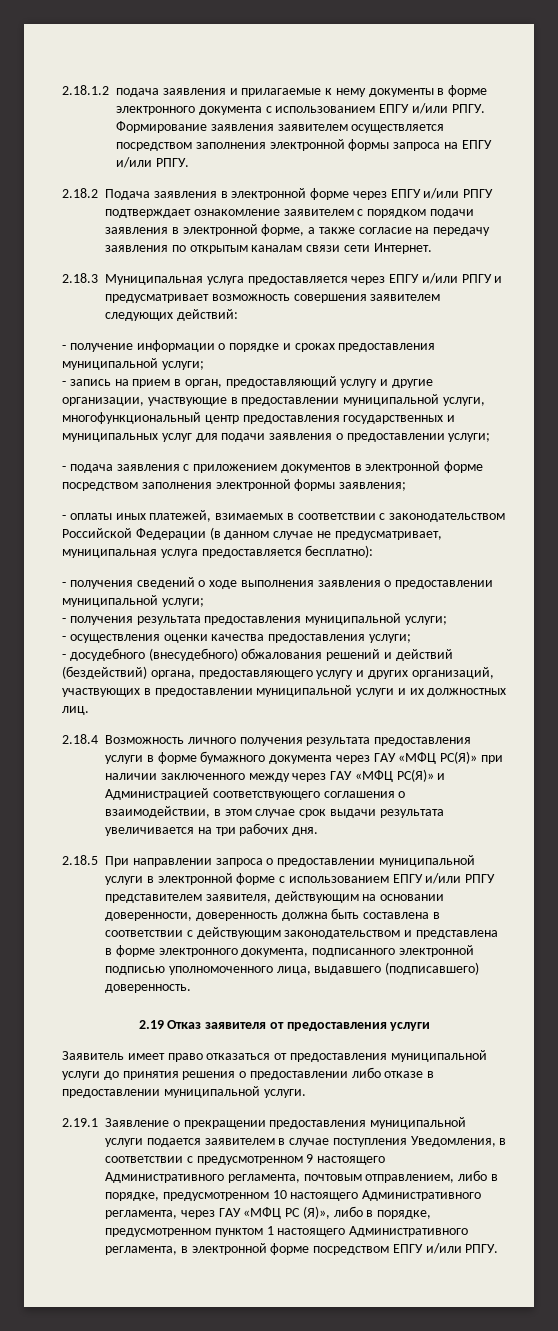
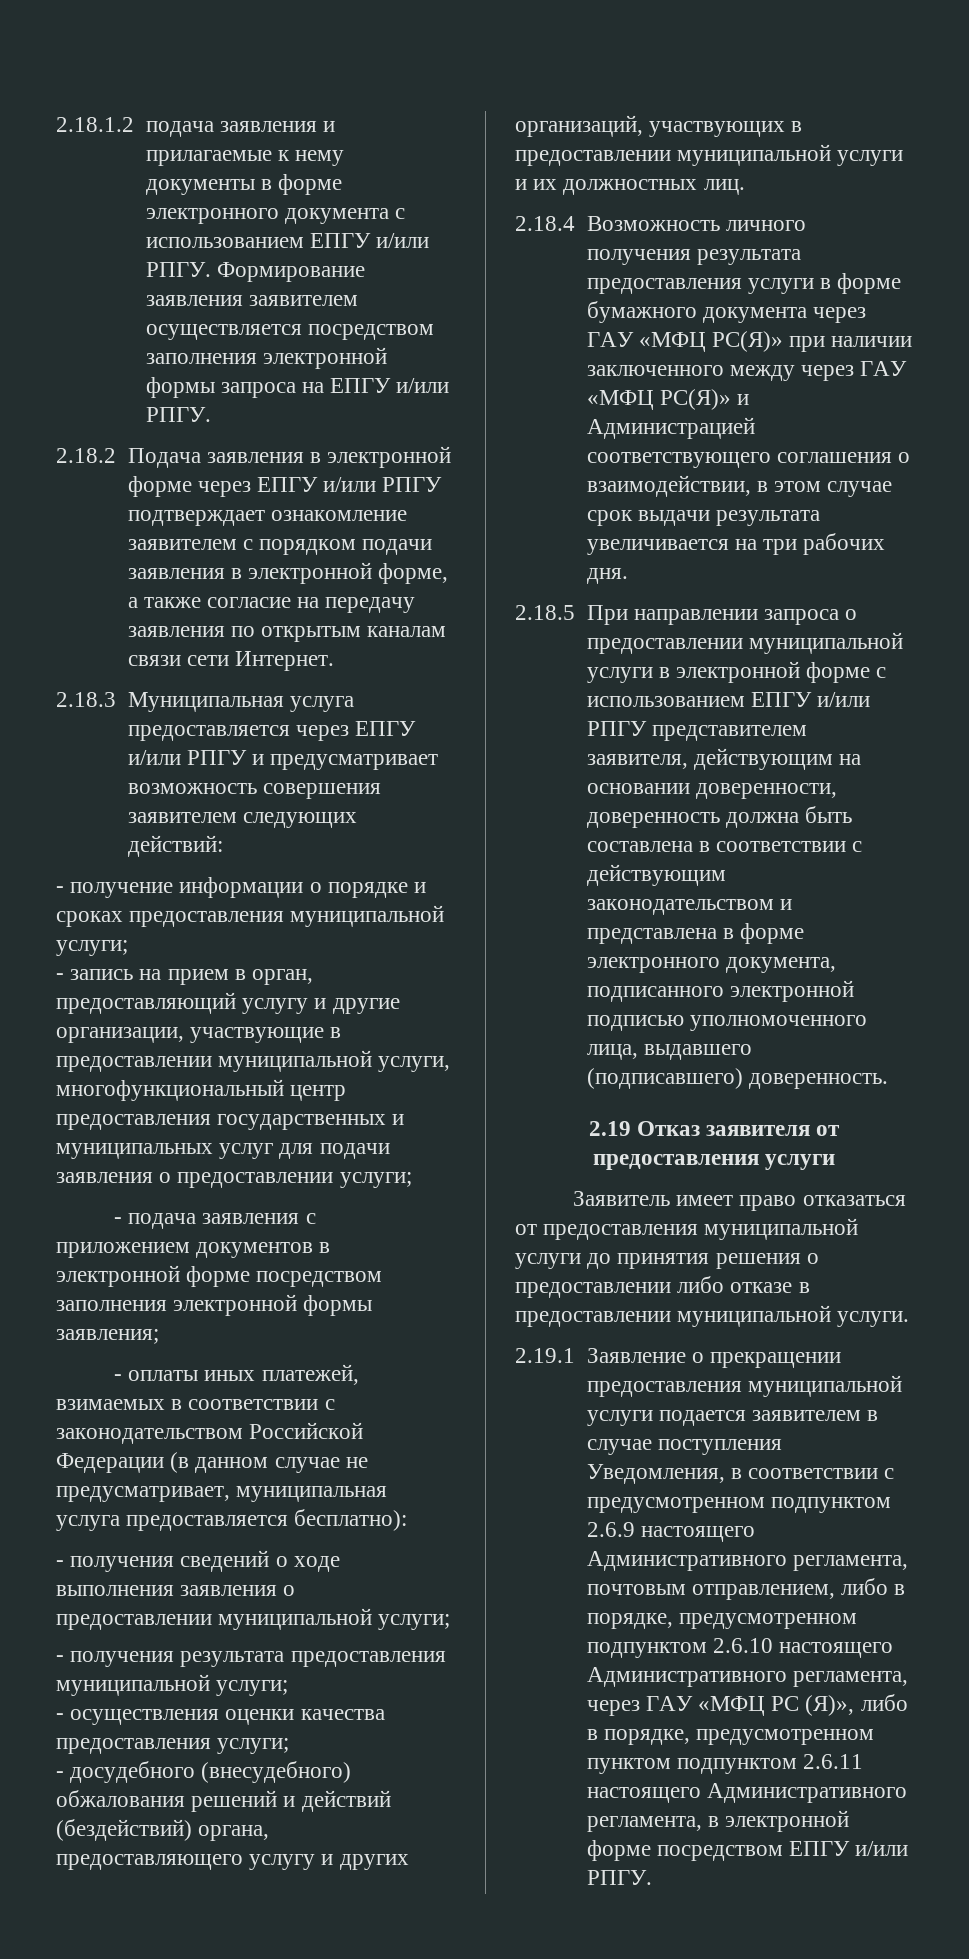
[306,1154,314,1163] 9 -> [770,1497,891,1513] [586,1522,635,1537] подпунктом 2.6.9
[272,1190,287,1199] 10 -> [586,1638,773,1658] подпунктом 2.6.10
[266,1226,274,1235] 1 -> [676,1754,863,1774] подпунктом 2.6.11

